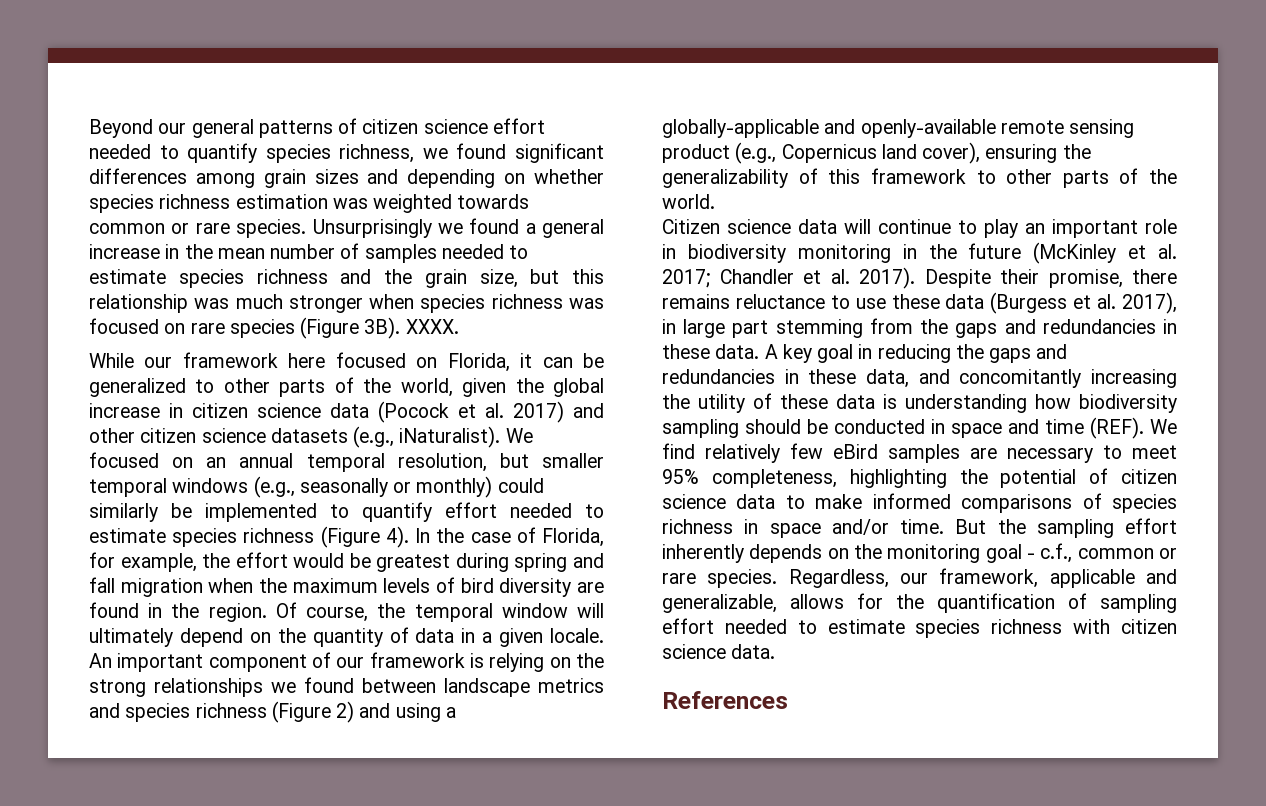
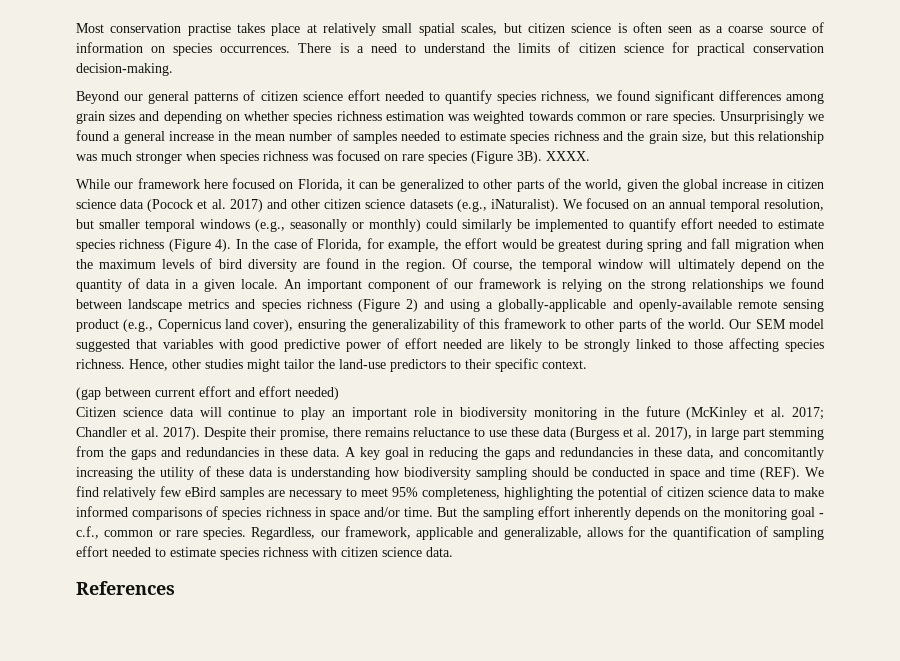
(89, 128) none -> [76,22,825,36] [76,42,825,56] [76,63,173,76] Most conservation practise takes place at relatively small spatial scales, but citizen science is often seen as a coarse source of information on species occurrences. There is a need to understand the limits of citizen science for practical conservation decision-making. //
(715, 201) none -> [729,319,824,329] [76,338,825,352] [76,358,587,372] [76,386,339,400] Our SEM model suggested that variables with good predictive power of effort needed are likely to be strongly linked to those affecting species richness. Hence, other studies might tailor the land-use predictors to their specific context. // (gap between current effort and effort needed)

